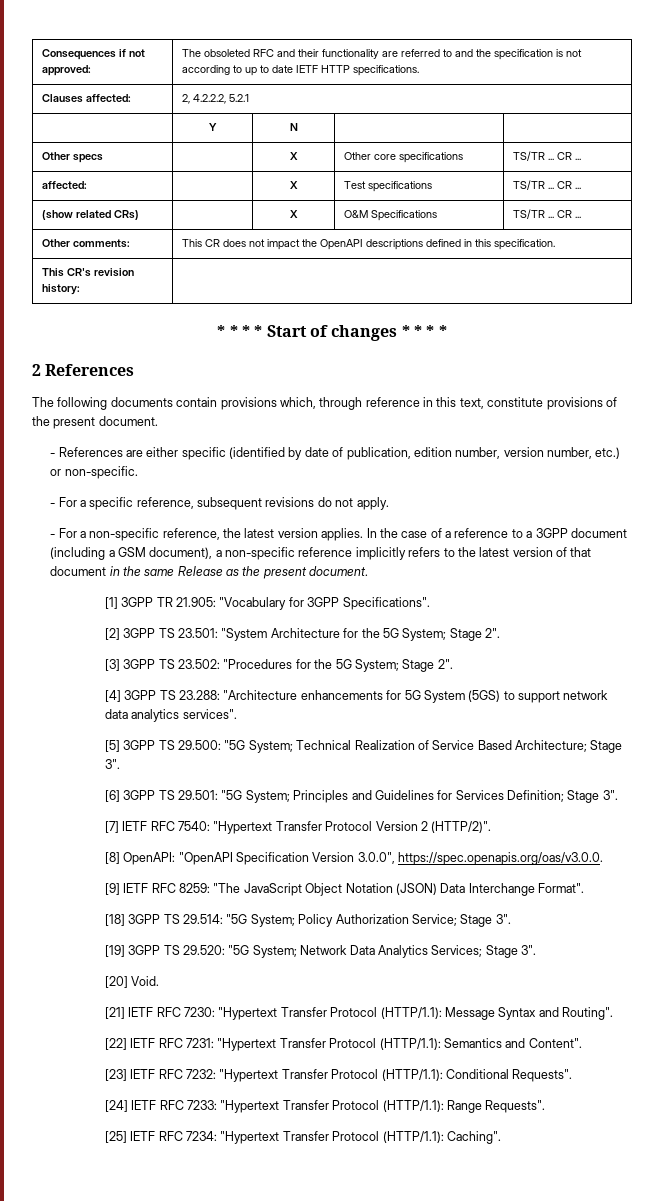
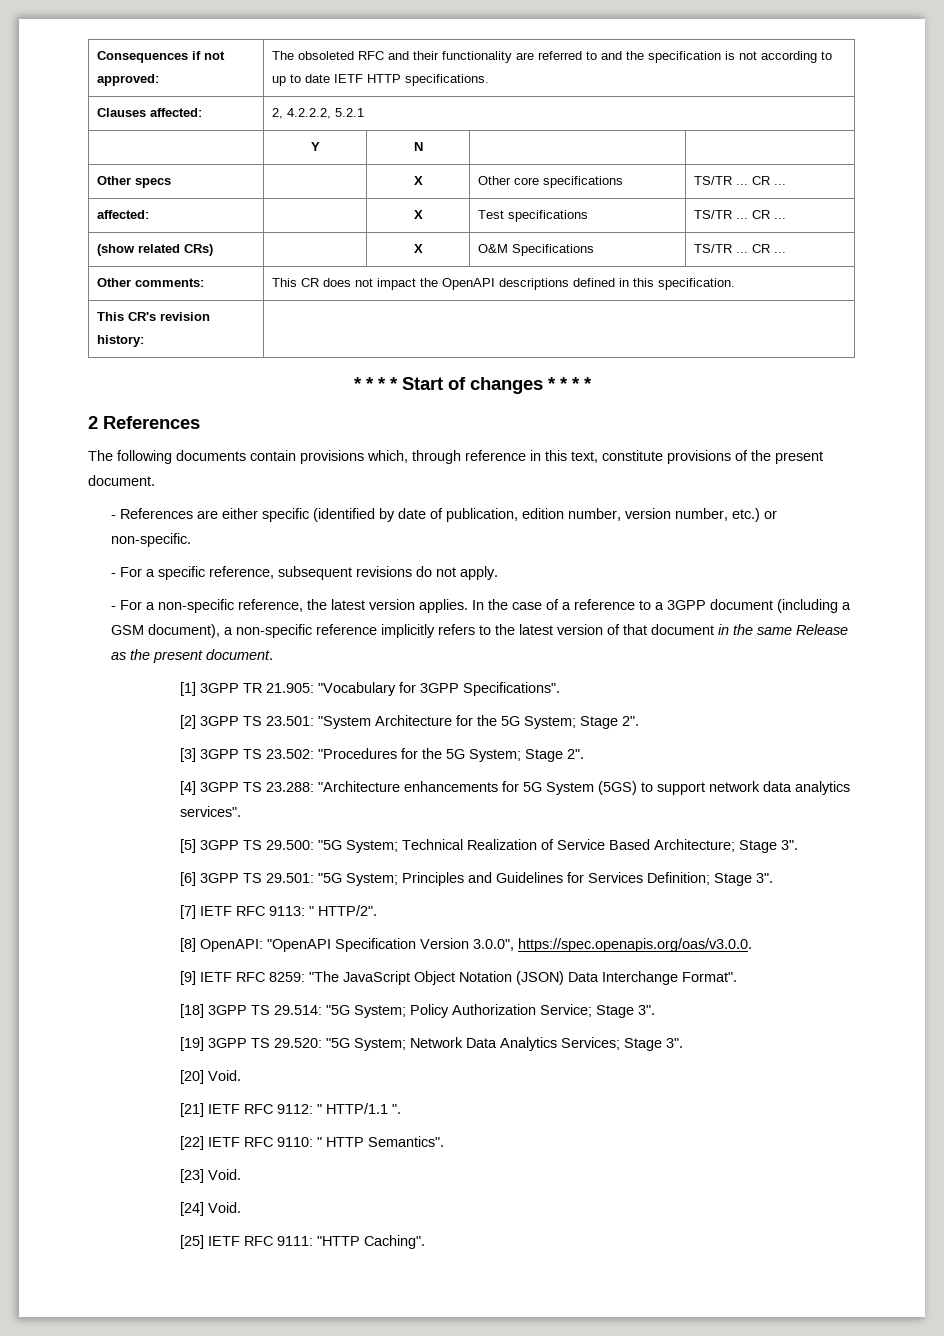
[178,821,492,834] 7540: "Hypertext Transfer Protocol Version 2 (HTTP/2)". -> [268,905,377,916] 9113: " HTTP/2".
[184,1007,614,1020] [104,1038,582,1051] [104,1069,573,1082] [104,1100,546,1113] [104,1131,444,1144] 7230: "Hypertext Transfer Protocol (HTTP/1.1): Message Syntax and Routing". // [22] IETF RFC 7231: "Hypertext Transfer Protocol (HTTP/1.1): Semantics and Content". // [23] IETF RFC 7232: "Hypertext Transfer Protocol (HTTP/1.1): Conditional Requests". // [24] IETF RFC 7233: "Hypertext Transfer Protocol (HTTP/1.1): Range Requests". // [25] IETF RFC 7234: "Hypertext Transfer Protocol (HTTP/1.1): -> [276,1103,401,1114] [179,1136,444,1150] [179,1169,241,1183] [179,1202,241,1216] [179,1235,360,1249] 9112: " HTTP/1.1 ". // [22] IETF RFC 9110: " HTTP Semantics". // [23] Void. // [24] Void. // [25] IETF RFC 9111: "HTTP

